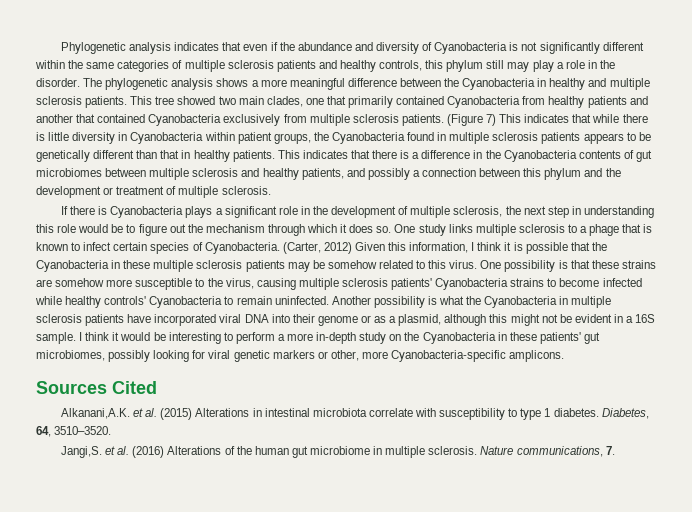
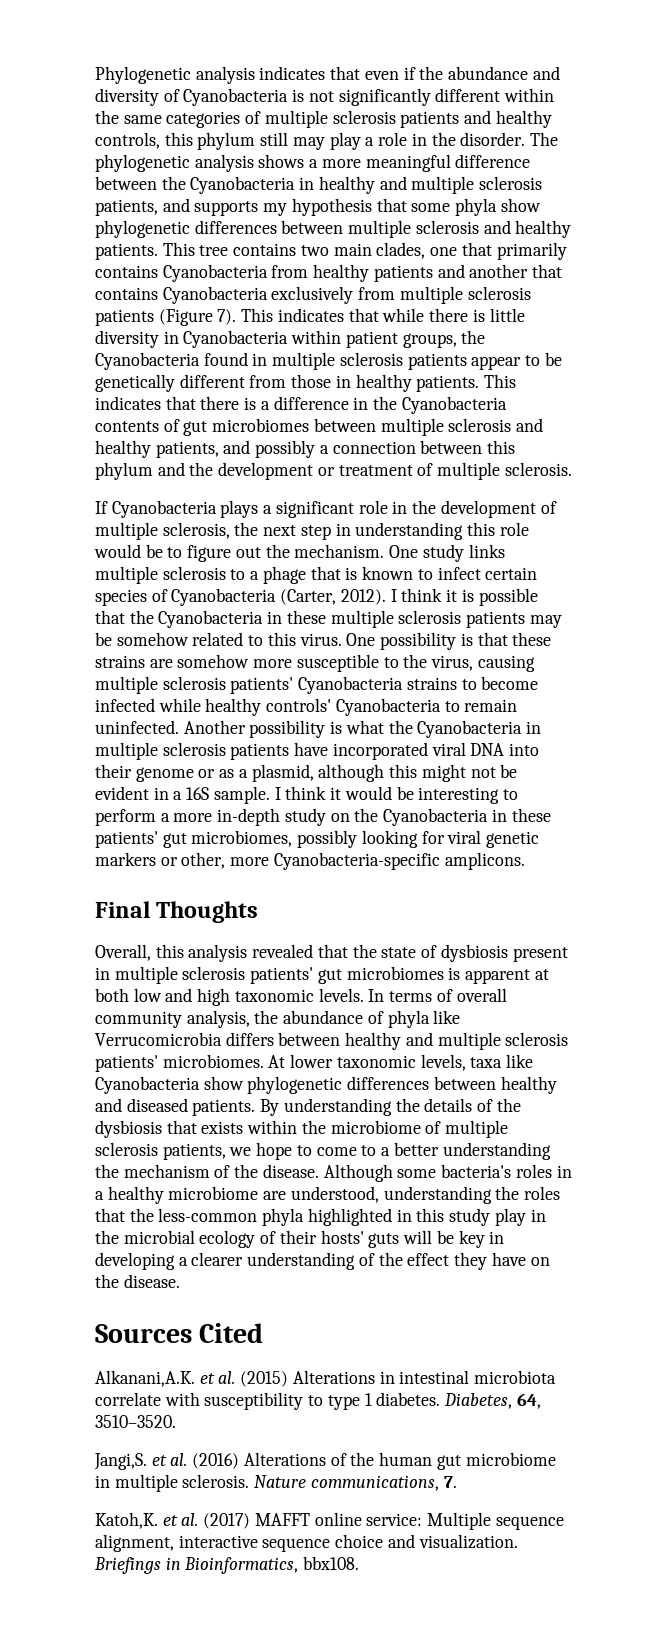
(82, 100) none -> [95,198,541,216] [95,220,572,238] patients, and supports my hypothesis that some phyla show phylogenetic differences between multiple sclerosis and healthy
[177,96,216,105] showed -> [233,243,297,256] contains
[396,96,445,105] contained -> [95,265,158,278] contains
[97,114,146,123] contained -> [95,287,158,300] contains
[401,114,497,126] patients. (Figure 7) -> [95,309,237,326] patients (Figure 7).
[583,133,624,144] appears -> [471,356,522,370] appear
[136,150,180,159] than that -> [249,374,332,388] from those
[70,206,108,215] there is -> (108, 507) none
[205,224,392,236] mechanism through which it does so. -> [294,544,385,558] mechanism.
[204,242,469,254] Cyanobacteria. (Carter, 2012) Given this information, -> [171,588,386,606] Cyanobacteria (Carter, 2012).
(565, 356) none -> [95,901,259,923] [95,944,568,962] [95,966,549,984] [95,988,507,1006] [95,1010,461,1028] [95,1032,569,1050] [95,1054,534,1072] [95,1076,557,1094] [95,1098,521,1116] [95,1120,509,1138] [95,1142,551,1160] [95,1164,572,1182] [95,1186,561,1204] [95,1208,546,1226] [95,1230,505,1248] [95,1252,550,1270] [95,1274,180,1288] // Final Thoughts // Overall, this analysis revealed that the state of dysbiosis present in multiple sclerosis patients' gut microbiomes is apparent at both low and high taxonomic levels. In terms of overall community analysis, the abundance of phyla like Verrucomicrobia differs between healthy and multiple sclerosis patients' microbiomes. At lower taxonomic levels, taxa like Cyanobacteria show phylogenetic differences between healthy and diseased patients. By understanding the details of the dysbiosis that exists within the microbiome of multiple sclerosis patients, we hope to come to a better understanding the mechanism of the disease. Although some bacteria's roles in a healthy microbiome are understood, understanding the roles that the less-common phyla highlighted in this study play in the microbial ecology of their hosts' guts will be key in developing a clearer understanding of the effect they have on the disease.
(615, 450) none -> [95,1512,564,1530] [95,1534,518,1552] [94,1556,360,1574] // Katoh,K. et al. (2017) MAFFT online service: Multiple sequence alignment, interactive sequence choice and visualization. Briefings in Bioinformatics, bbx108.

